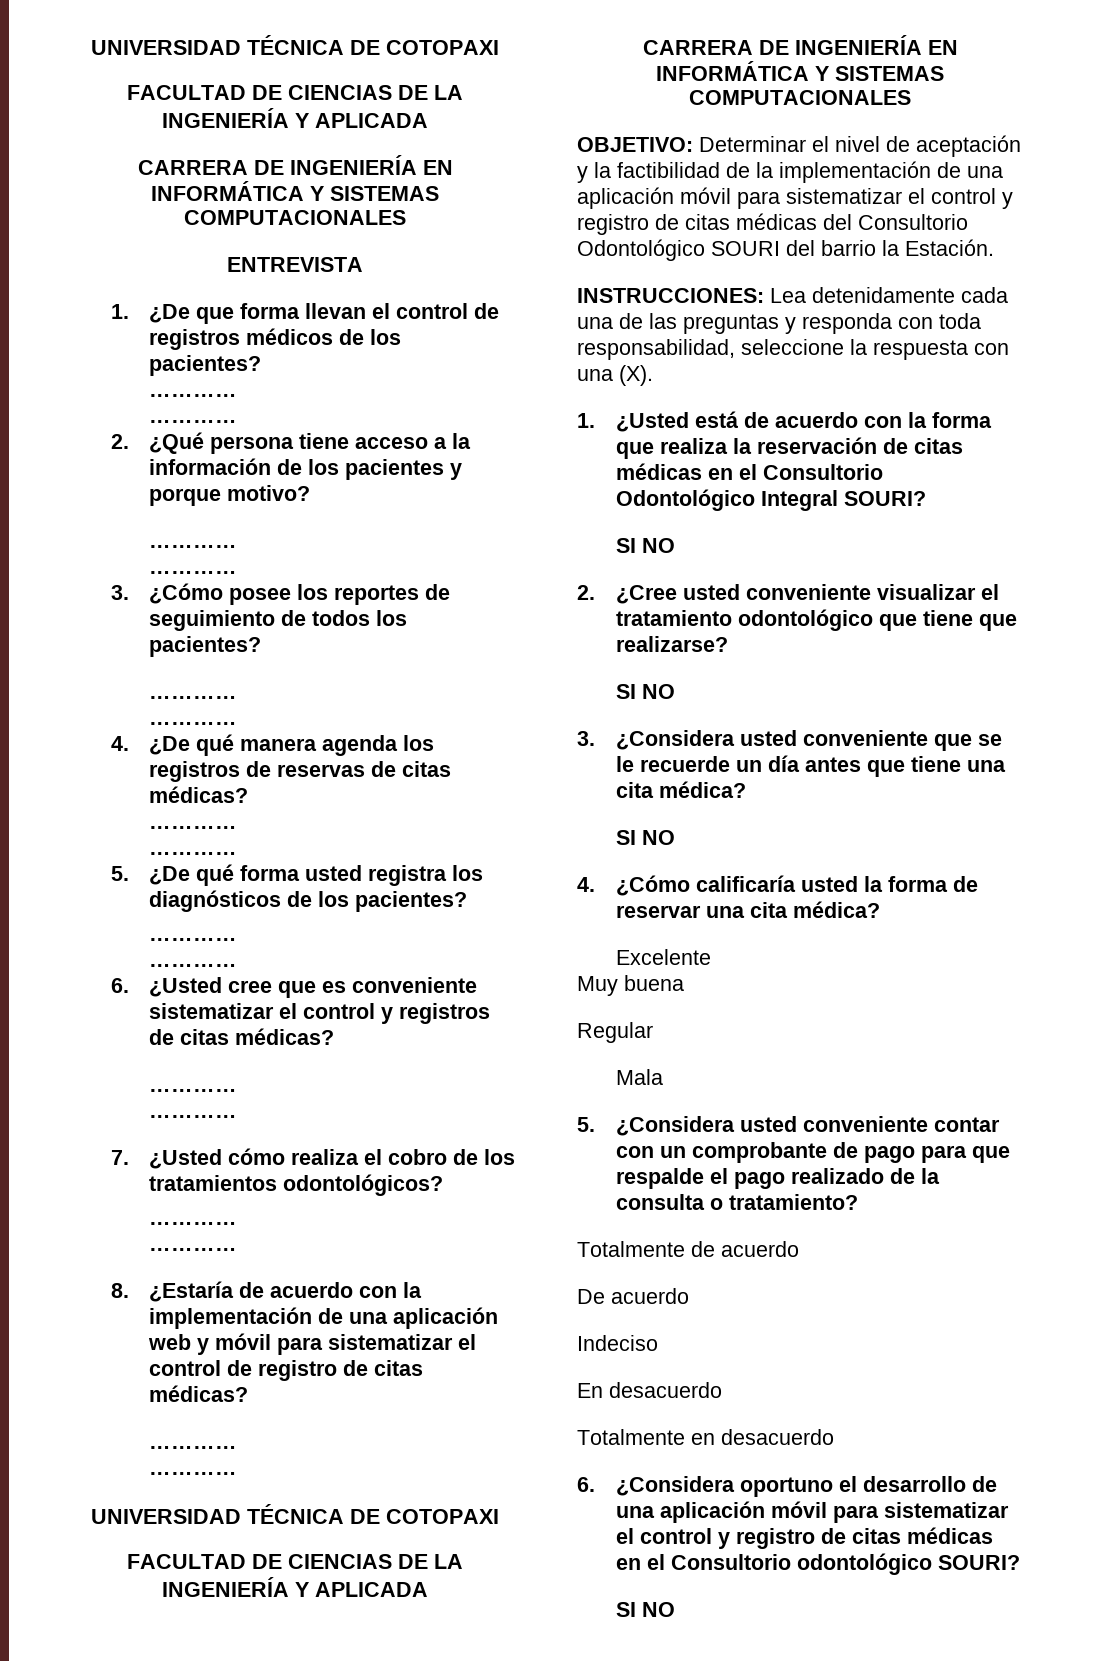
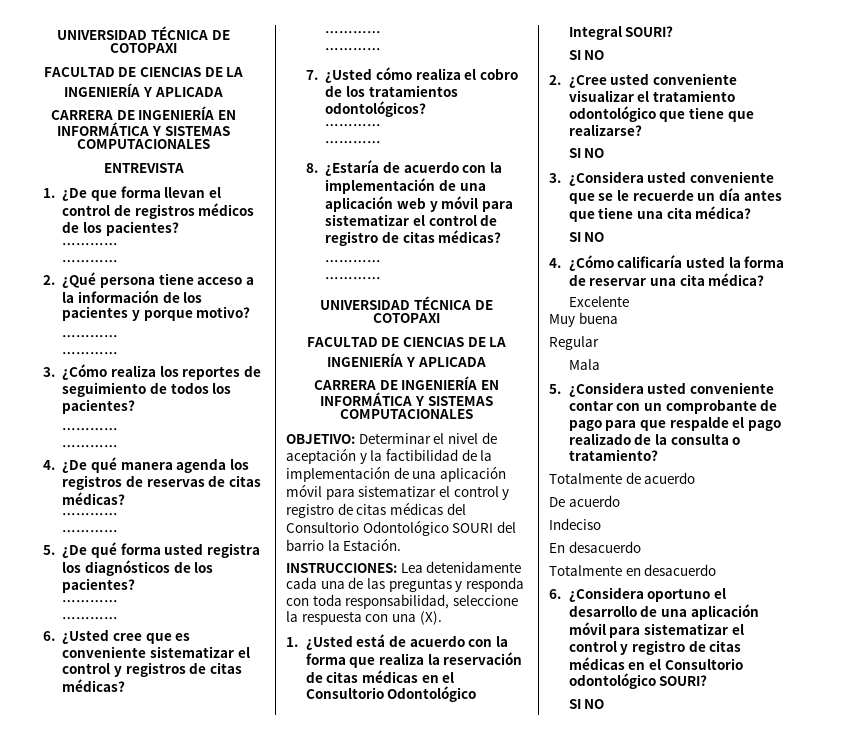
[229,588,292,605] posee -> [110,365,156,377] realiza

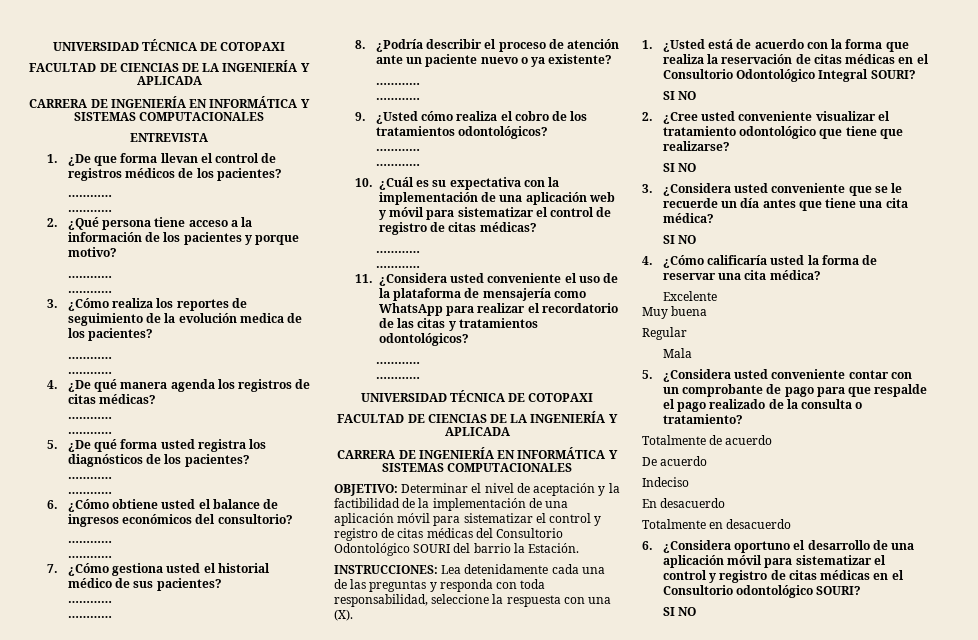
[170,382,209,394] todos -> [164,313,303,323] la evolución medica de
[146,475,226,487] reservas de -> (311, 384) none
[62,629,191,644] [62,646,250,658] [62,662,242,677] [62,679,126,692] [325,31,382,37] [325,48,382,54] [305,70,318,80] ¿Usted cree que es conveniente sistematizar el control y registros de citas médicas? // ………… // ………… // 7. -> [67,499,279,512] [67,514,293,527] [67,540,112,543] [67,555,112,558] [46,563,270,576] [67,578,222,591] [67,600,112,603] [67,615,112,618] [354,39,620,52] [375,54,613,67] [375,82,420,85] [375,97,420,100] [354,112,366,121] ¿Cómo obtiene usted el balance de ingresos económicos del consultorio? // ………… // ………… // 7. ¿Cómo gestiona usted el historial médico de sus pacientes? // ………… // ………… // 8. ¿Podría describir el proceso de atención ante un paciente nuevo o ya existente? // ………… // ………… // 9.
[305,160,459,176] 8. ¿Estaría de acuerdo -> [354,177,521,190] 10. ¿Cuál es su expectativa
(382, 280) none -> [354,273,619,286] [378,288,586,301] [378,303,618,316] [378,318,538,331] [378,333,469,346] [375,361,420,364] [375,376,420,379] // 11. ¿Considera usted conveniente el uso de la plataforma de mensajería como WhatsApp para realizar el recordatorio de las citas y tratamientos odontológicos? // ………… // …………

